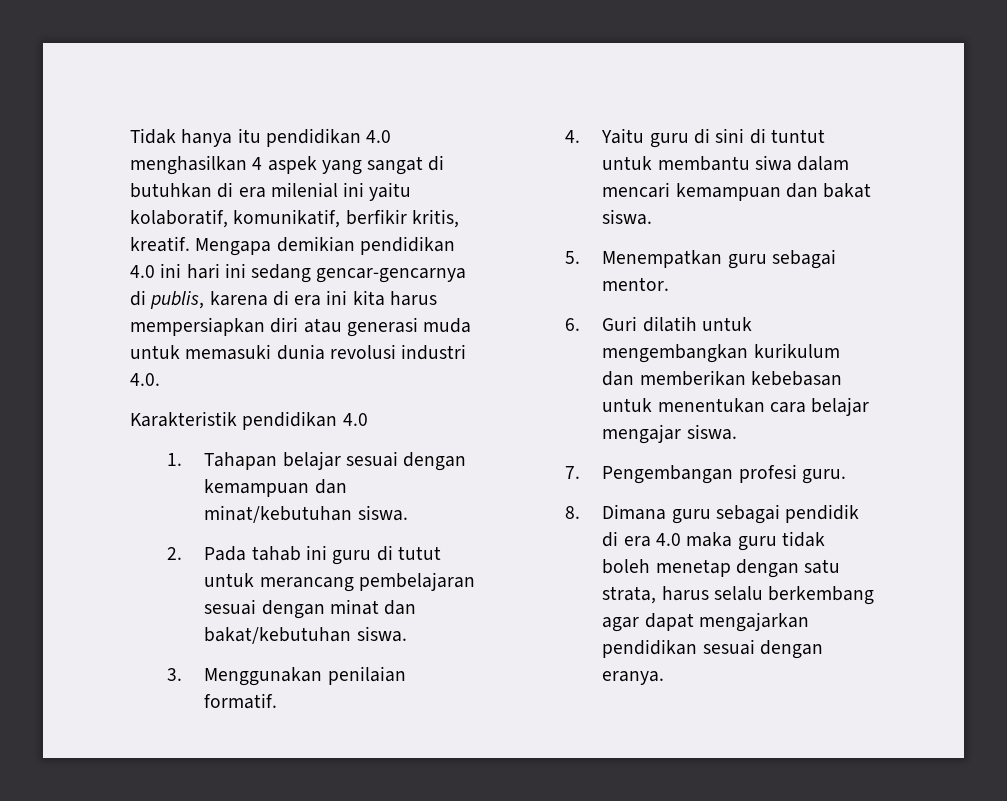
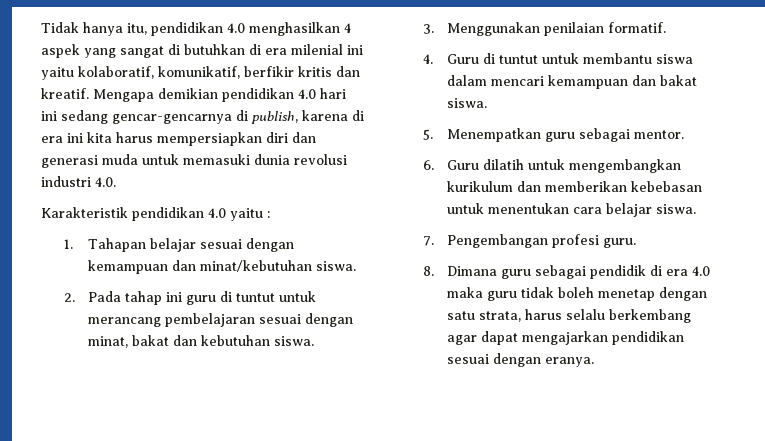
[237,128,261,143] itu -> [127,23,147,35] itu,
[411,209,459,228] kritis, -> [298,66,360,77] kritis dan
[160,263,182,278] ini -> (316, 94) none
[150,291,205,309] publis, -> [251,111,298,124] publish,
[303,318,342,333] atau -> [292,132,316,143] dan
(368, 419) none -> [230,208,270,221] yaitu :
[251,546,301,561] tahab -> [124,291,162,305] tahap
[397,546,441,560] tutut -> [235,293,275,302] tuntut
[330,599,417,615] [204,627,352,644] minat dan bakat/kebutuhan -> [87,335,270,348] minat, bakat dan kebutuhan
[601,128,745,148] Yaitu guru di sini -> [446,54,479,64] Guru
[755,155,793,171] siwa -> [655,54,693,64] siswa
[602,316,638,331] Guri -> [446,160,479,170] Guru
[602,424,682,444] mengajar -> (652, 210) none

